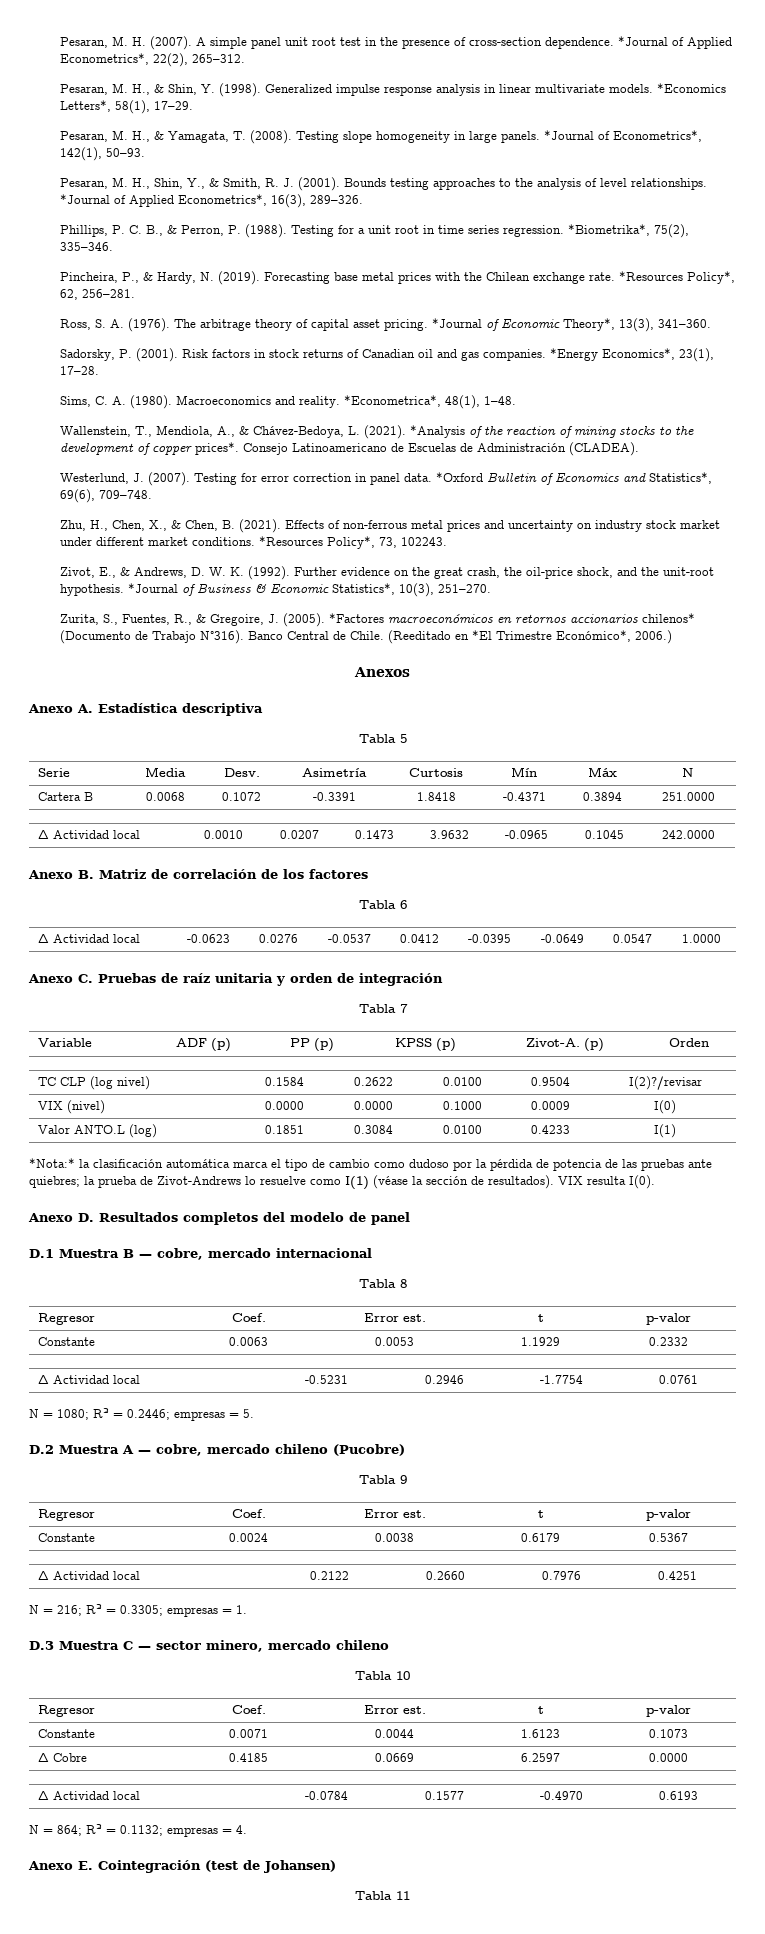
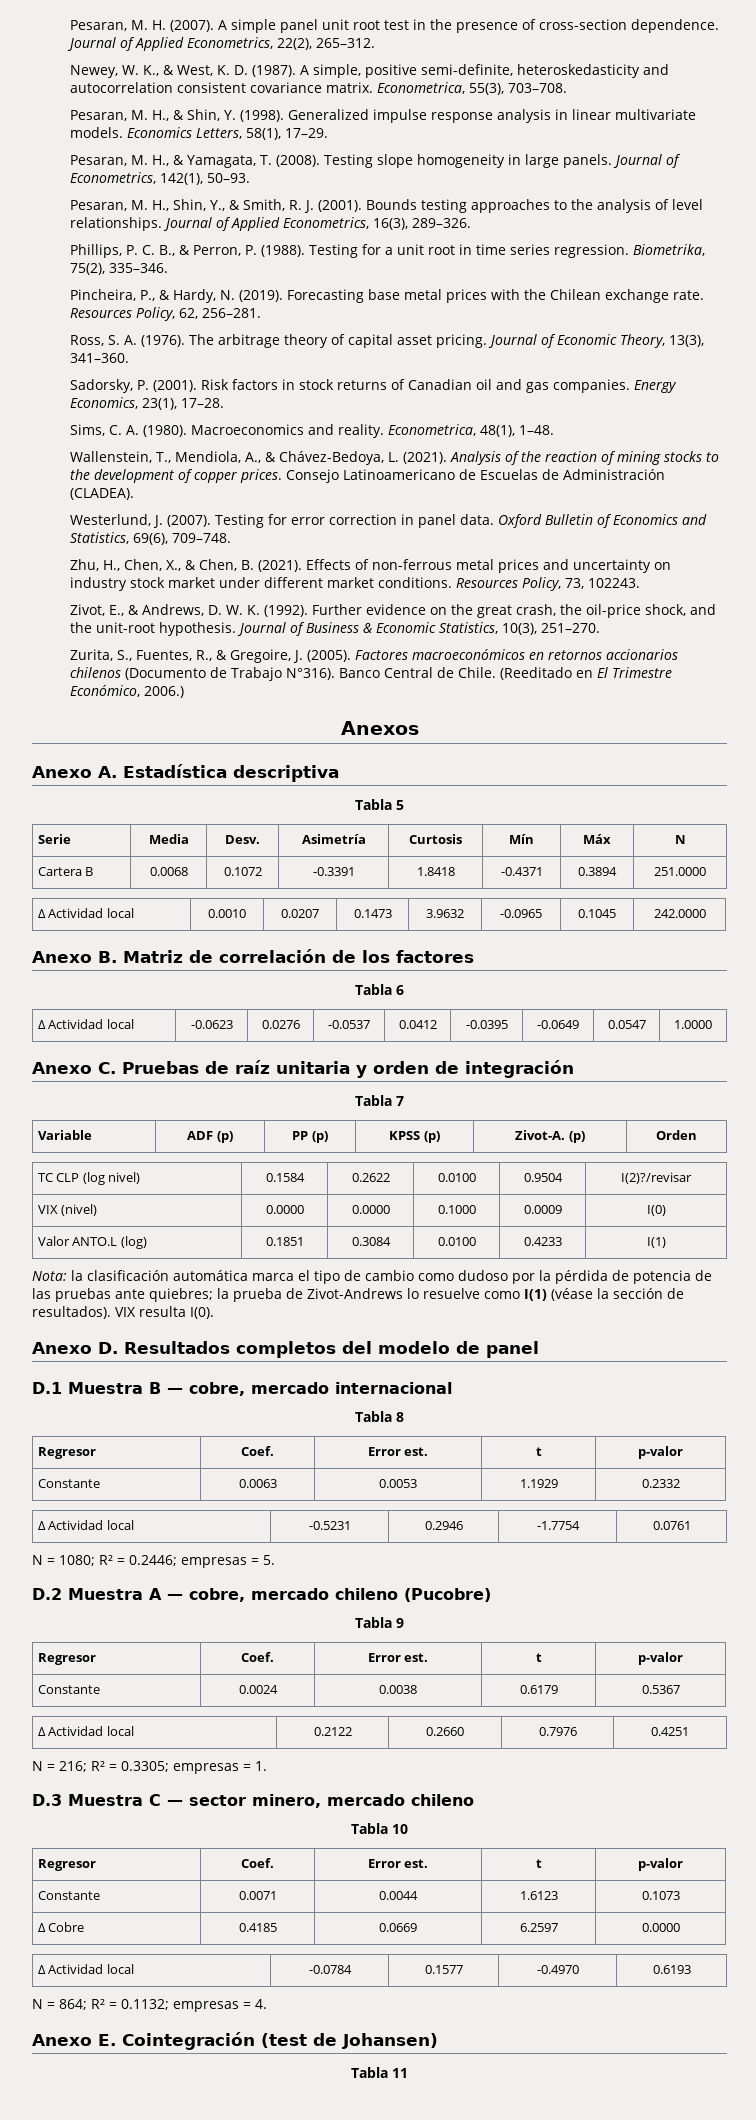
[617,36,732,49] [59,53,149,65] *Journal of Applied Econometrics*, -> [67,37,274,51] Journal of Applied Econometrics,
(245, 58) none -> [70,64,670,78] [70,82,568,95] // Newey, W. K., & West, K. D. (1987). A simple, positive semi-definite, heteroskedasticity and autocorrelation consistent covariance matrix. Econometrica, 55(3), 703–708.
[656,83,726,93] [59,100,111,112] *Economics Letters*, -> [127,127,243,139] Economics Letters,
[543,130,702,142] *Journal of Econometrics*, -> [613,154,682,168] [70,172,157,184] Journal of Econometrics,
[59,194,267,207] *Journal of Applied Econometrics*, -> [163,217,370,231] Journal of Applied Econometrics,
[567,224,650,236] *Biometrika*, -> [633,244,706,256] Biometrika,
[618,271,735,284] *Resources Policy*, -> [70,307,176,321] Resources Policy,
[431,318,482,328] *Journal -> [488,334,538,348] Journal
[562,318,615,331] Theory*, -> [620,334,666,348] Theory,
[549,348,675,361] *Energy Economics*, -> [634,380,678,393] [70,397,139,409] Energy Economics,
[343,395,441,407] *Econometrica*, -> [388,424,477,436] Econometrica,
[409,425,465,438] *Analysis -> [450,451,502,465] Analysis
[194,442,239,455] prices*. -> [240,469,283,483] prices.
[435,472,483,482] *Oxford -> [498,514,543,528] Oxford
[648,472,712,484] Statistics*, -> [70,532,130,544] Statistics,
[258,536,375,549] *Resources Policy*, -> [456,577,562,591] Resources Policy,
[127,583,178,593] *Journal -> [237,622,287,636] Journal
[331,583,395,595] Statistics*, -> [439,622,499,634] Statistics,
[328,613,384,623] *Factores -> [355,650,409,660] Factores
[641,613,695,623] chilenos* -> [70,667,122,678] chilenos
[471,630,631,642] *El Trimestre Económico*, -> [597,667,673,678] [70,685,141,697] El Trimestre Económico,
[29,1158,75,1168] *Nota:* -> [32,1271,67,1281] Nota:

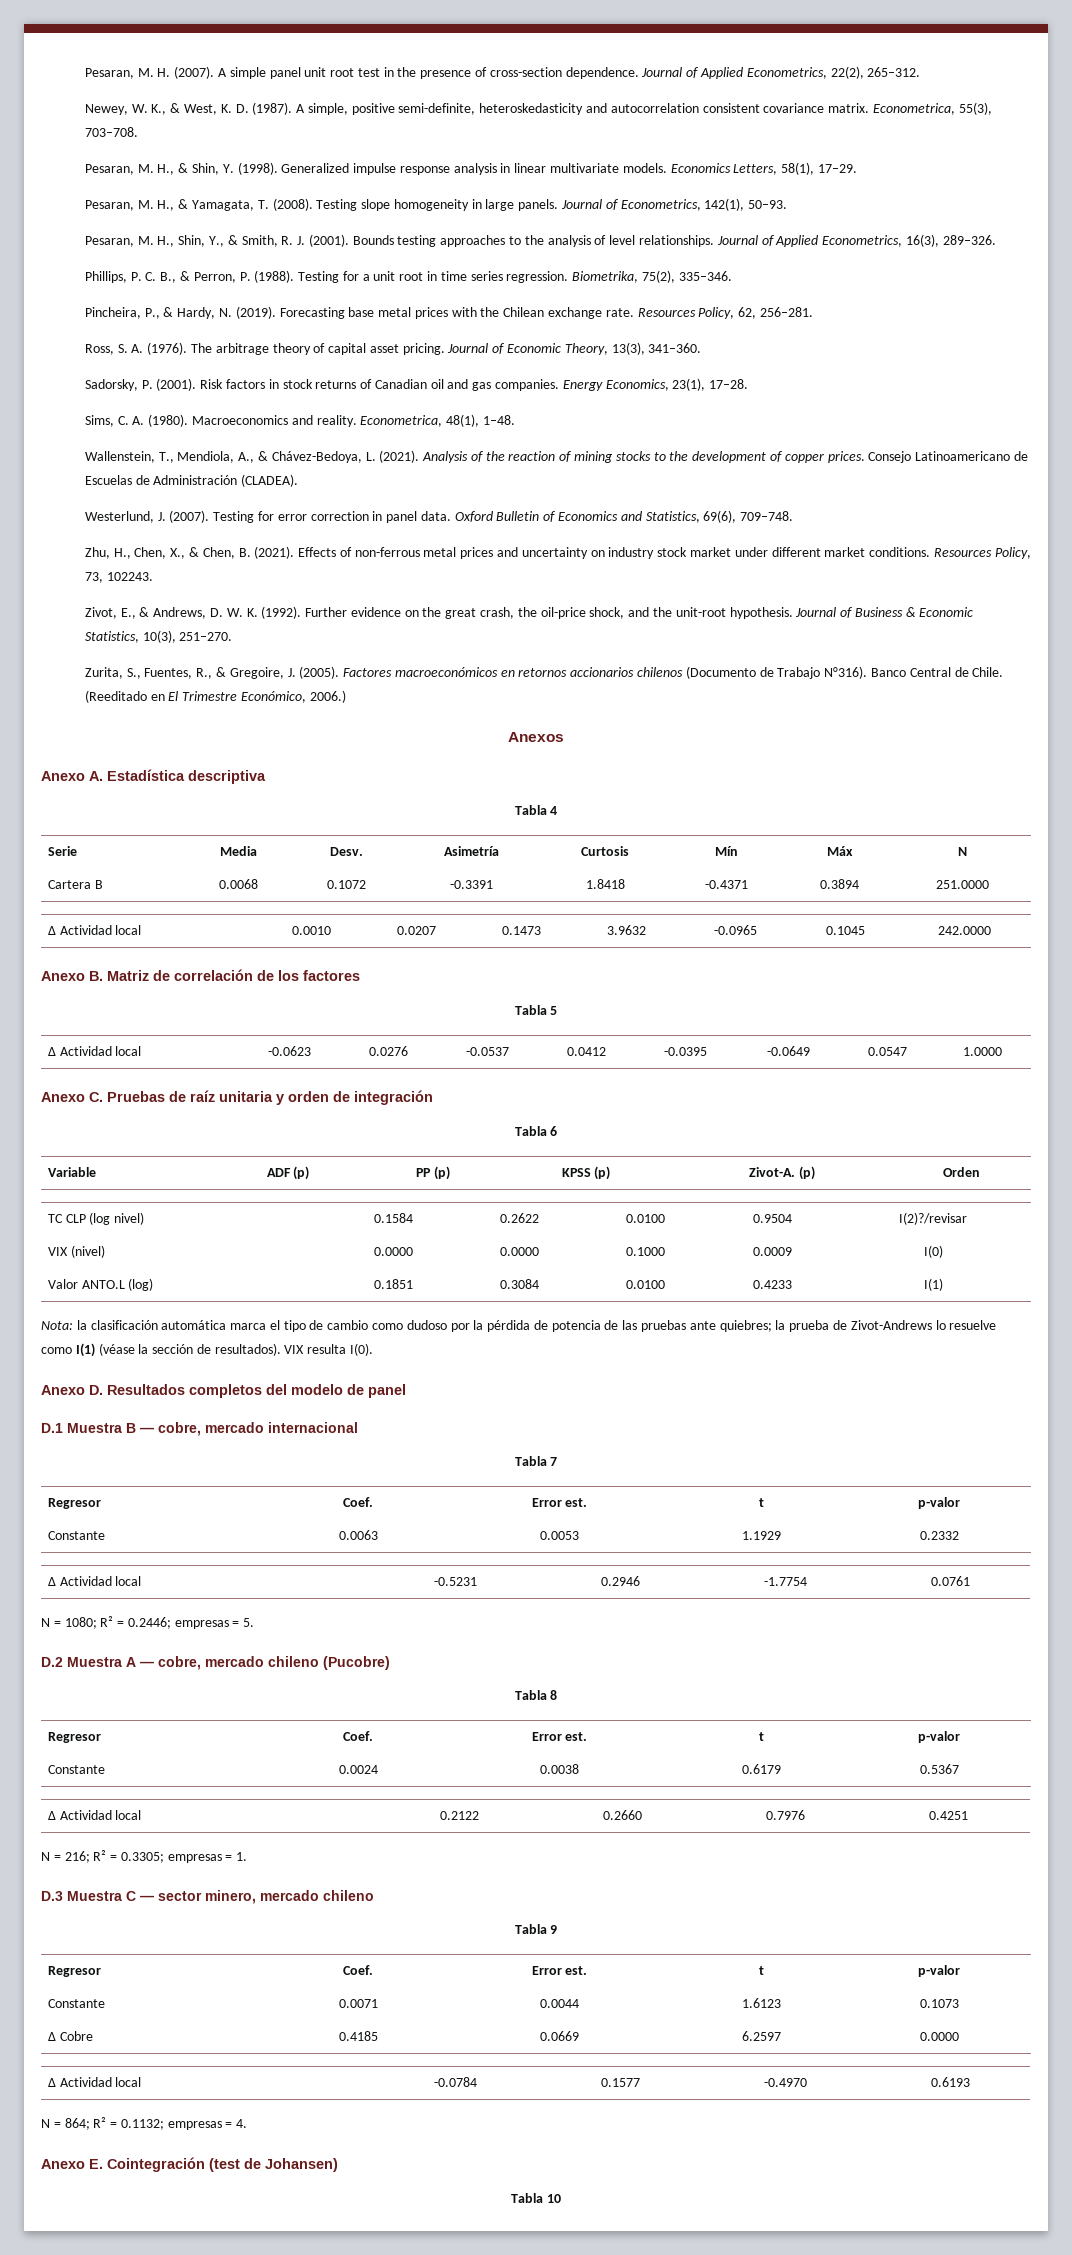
[395,800,404,810] 5 -> [550,806,558,815] 4
[395,985,404,995] 6 -> [550,1006,558,1015] 5
[395,1096,404,1106] 7 -> [550,1126,558,1136] 6
[395,1412,404,1422] 8 -> [550,1457,558,1466] 7
[395,1618,404,1628] 9 -> [550,1690,558,1700] 8
[391,1824,408,1834] 10 -> [550,1925,558,1934] 9
[391,2068,408,2078] 11 -> [546,2194,561,2203] 10

